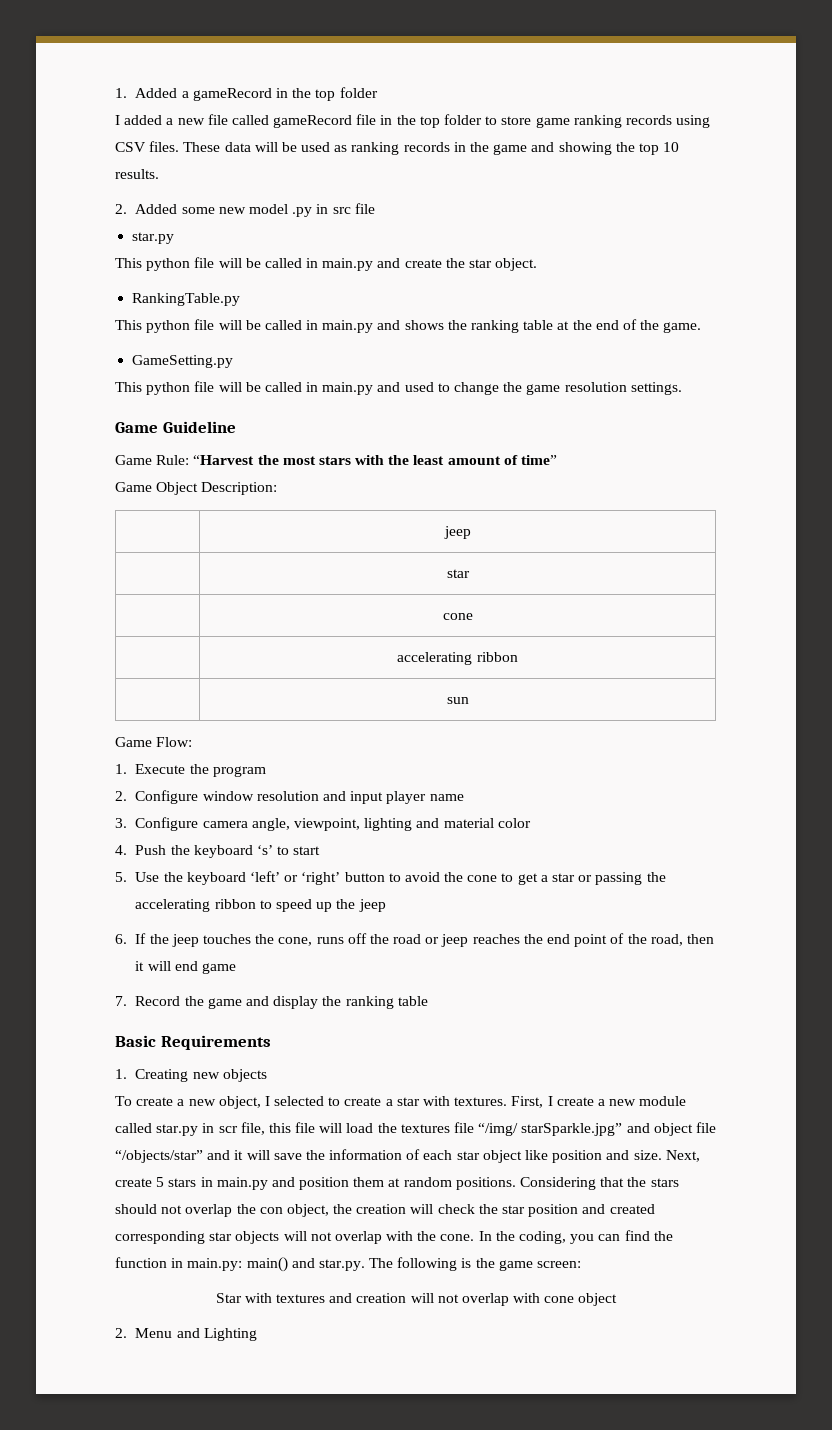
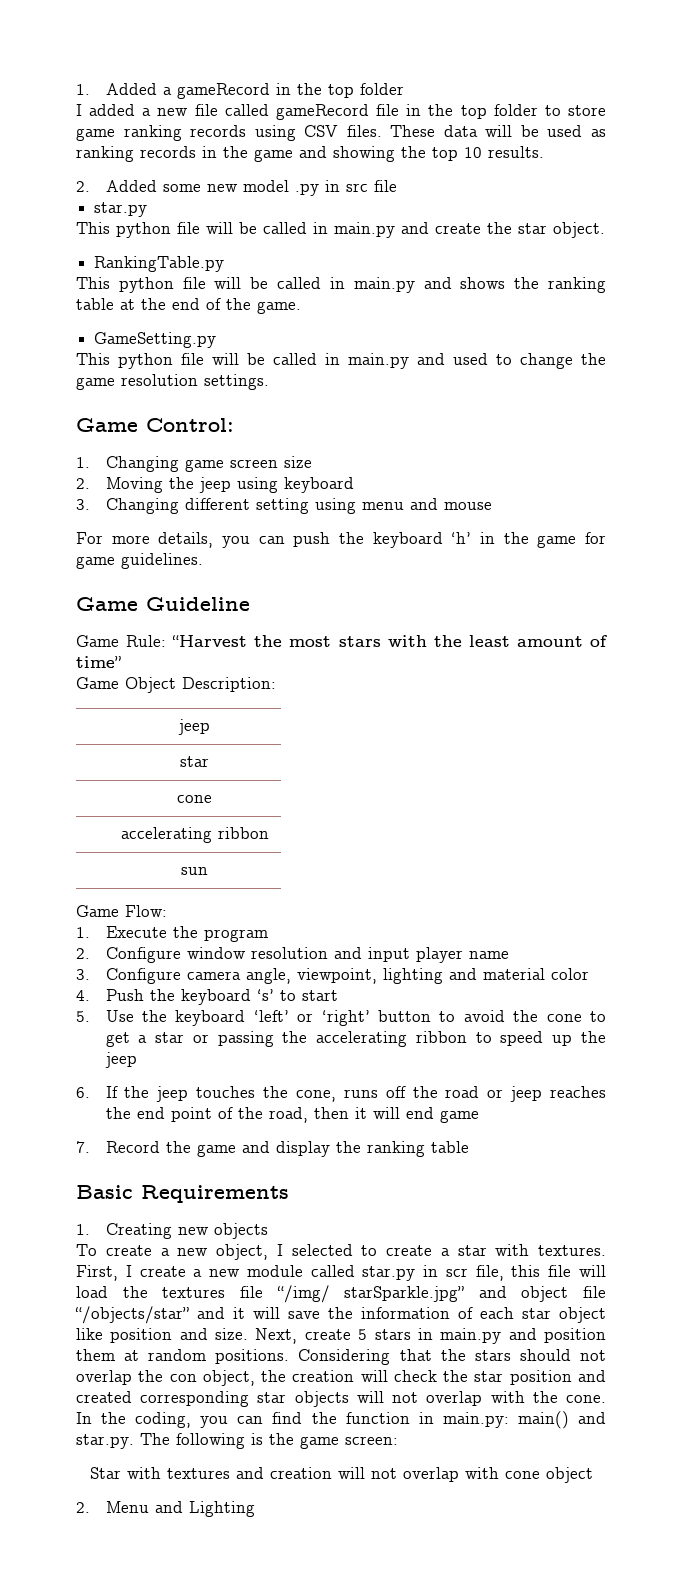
(682, 388) none -> [76,418,234,432] [76,456,312,472] [76,477,354,493] [76,498,492,514] [76,532,606,548] [76,553,203,569] // Game Control: // 1. Changing game screen size // 2. Moving the jeep using keyboard // 3. Changing different setting using menu and mouse // For more details, you can push the keyboard ‘h’ in the game for game guidelines.

